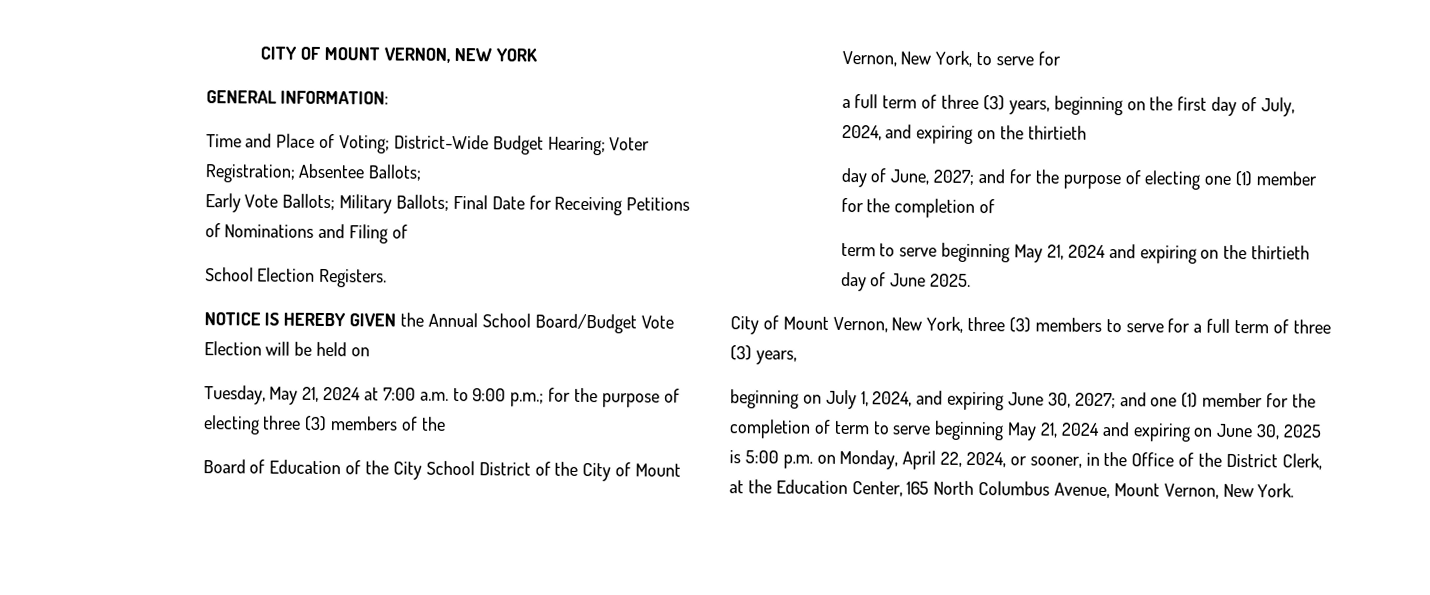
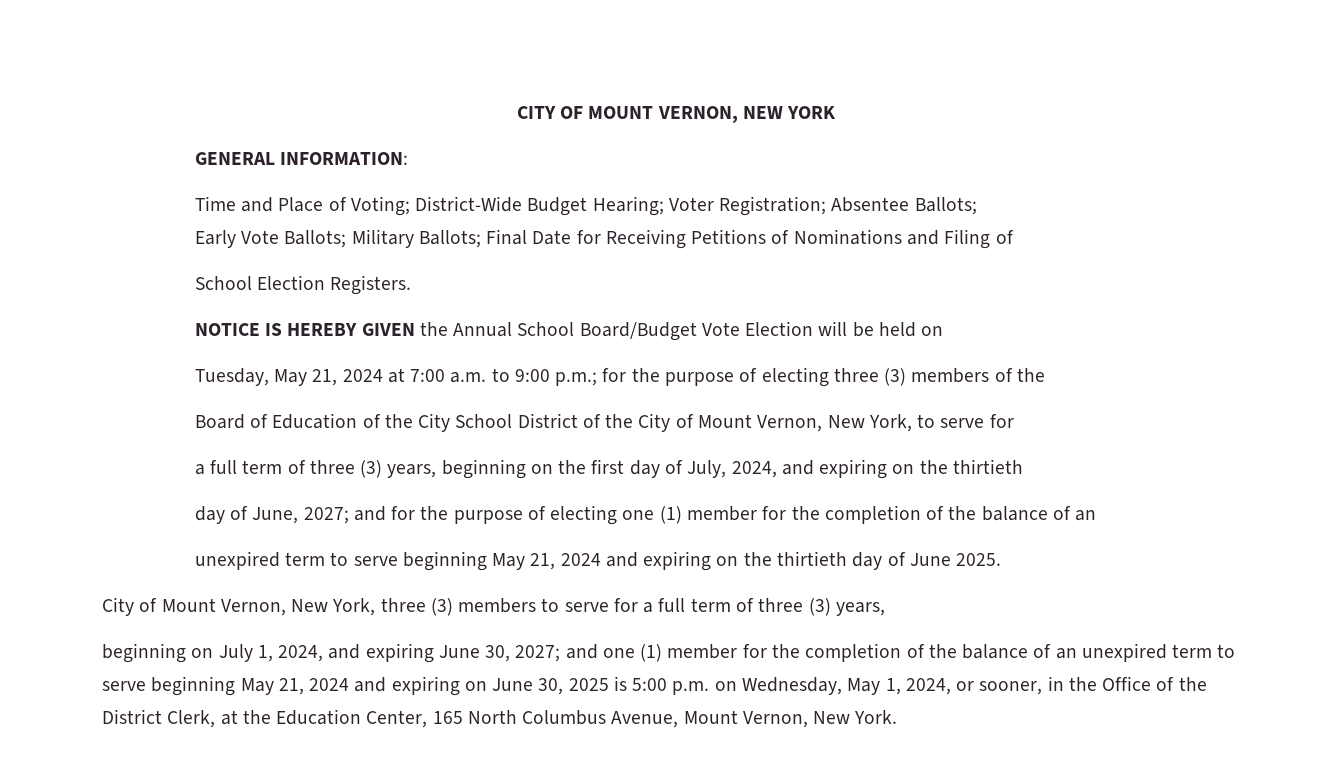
(996, 206) // -> [948,506,1097,521] [194,551,280,570] the balance of an // unexpired
(831, 426) none -> [928,643,1167,662] the balance of an unexpired
[839,449,963,470] Monday, April 22, -> [741,677,901,695] Wednesday, May 1,

